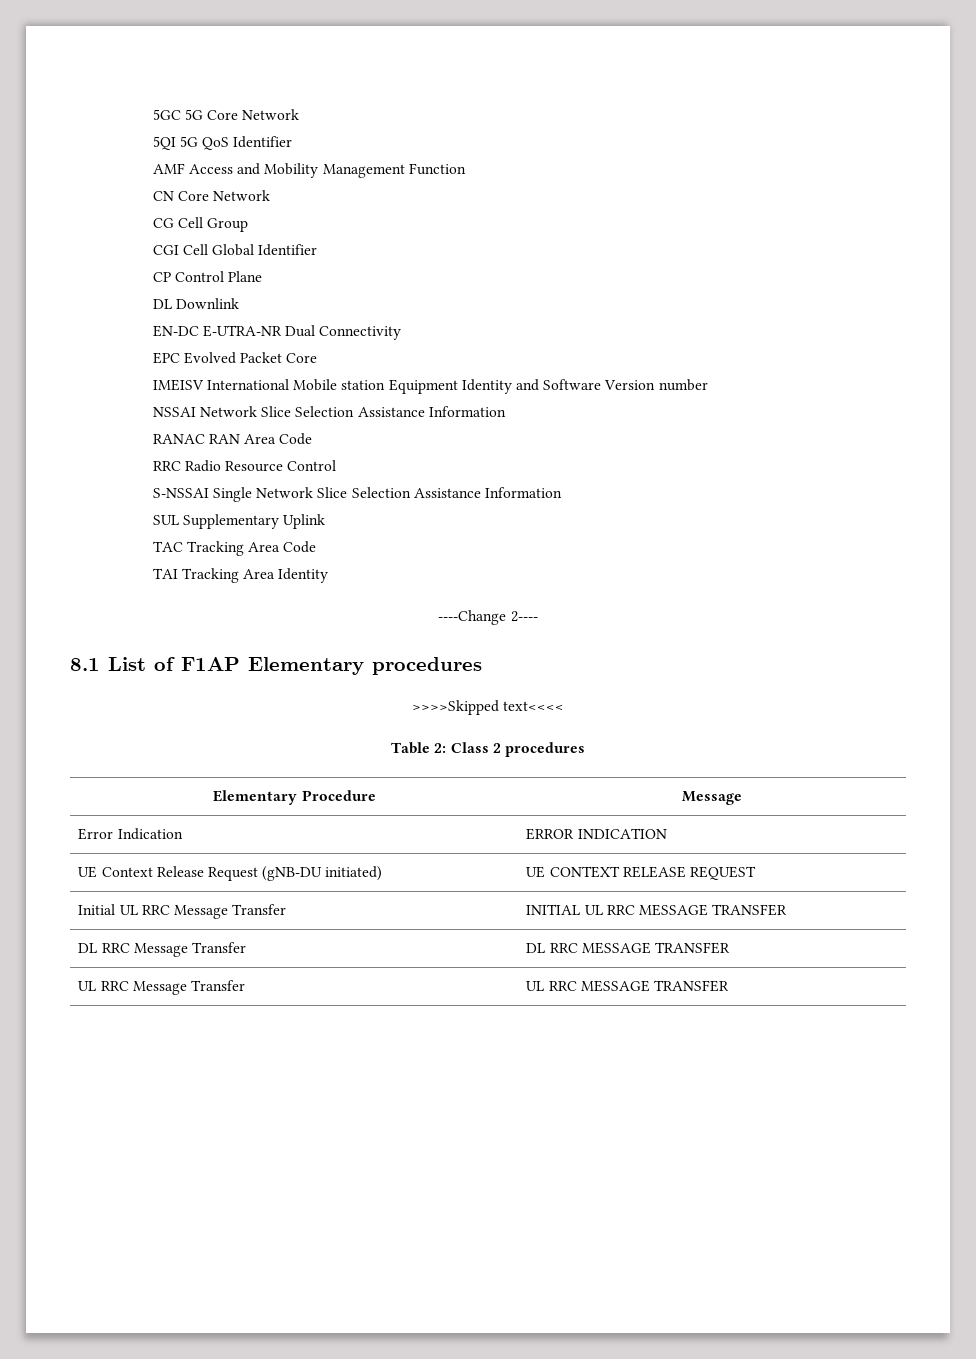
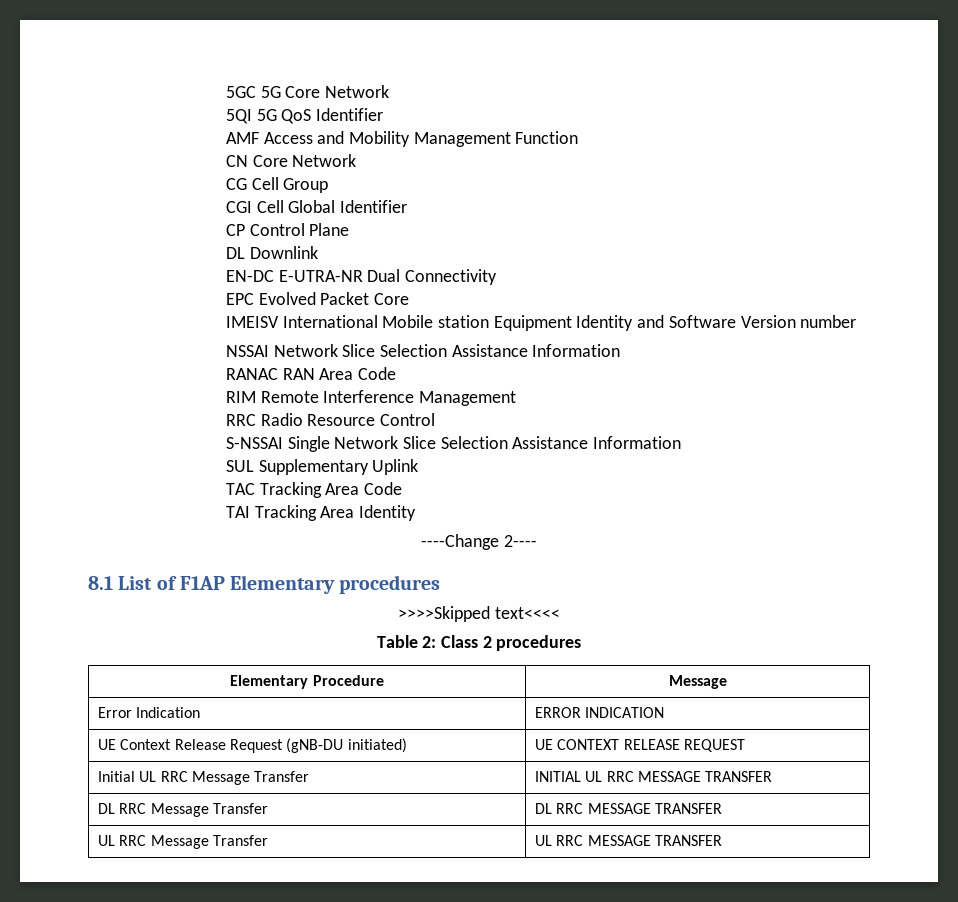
(313, 439) none -> [225,390,517,406] // RIM Remote Interference Management

